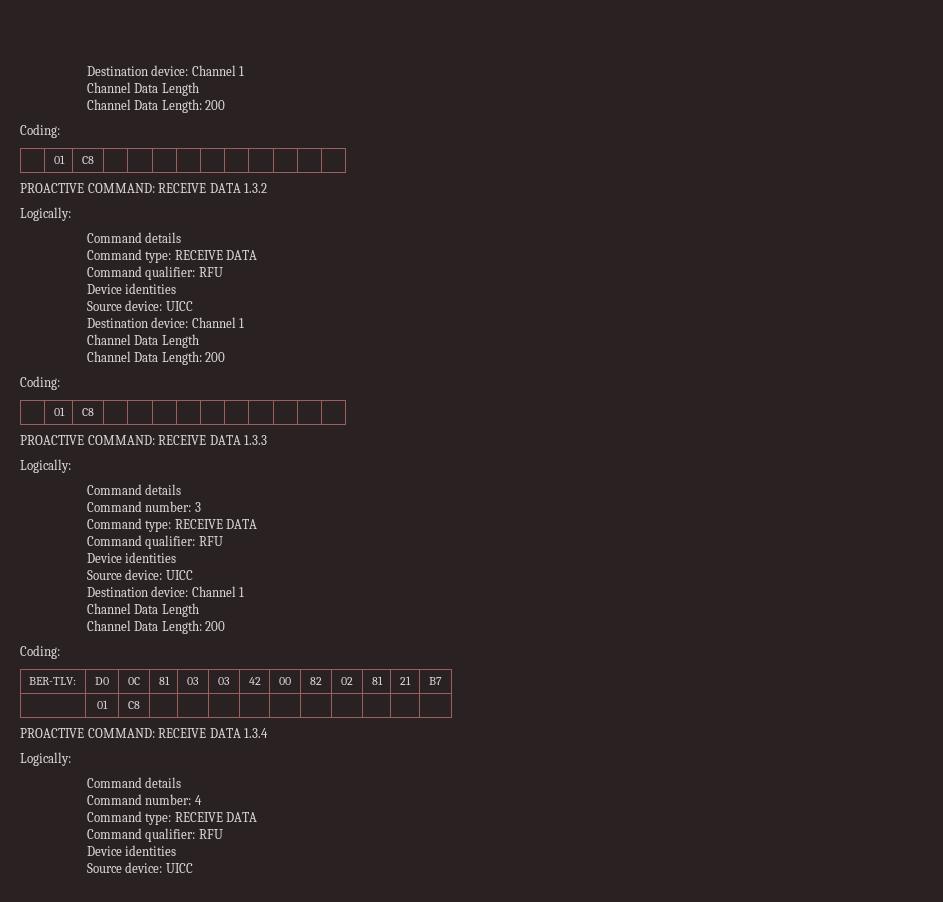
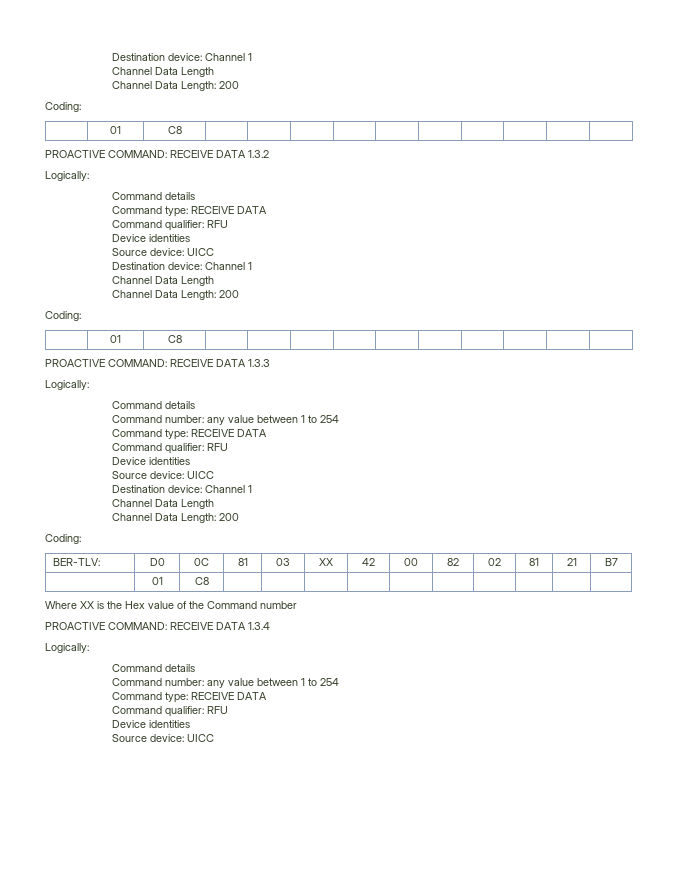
[194,502,201,512] 3 -> [207,415,340,425] any value between 1 to 254
[218,677,230,685] 03 -> [319,558,333,566] XX
(140, 705) none -> [45,601,297,609] // Where XX is the Hex value of the Command number
[194,795,202,805] 4 -> [207,678,340,688] any value between 1 to 254

